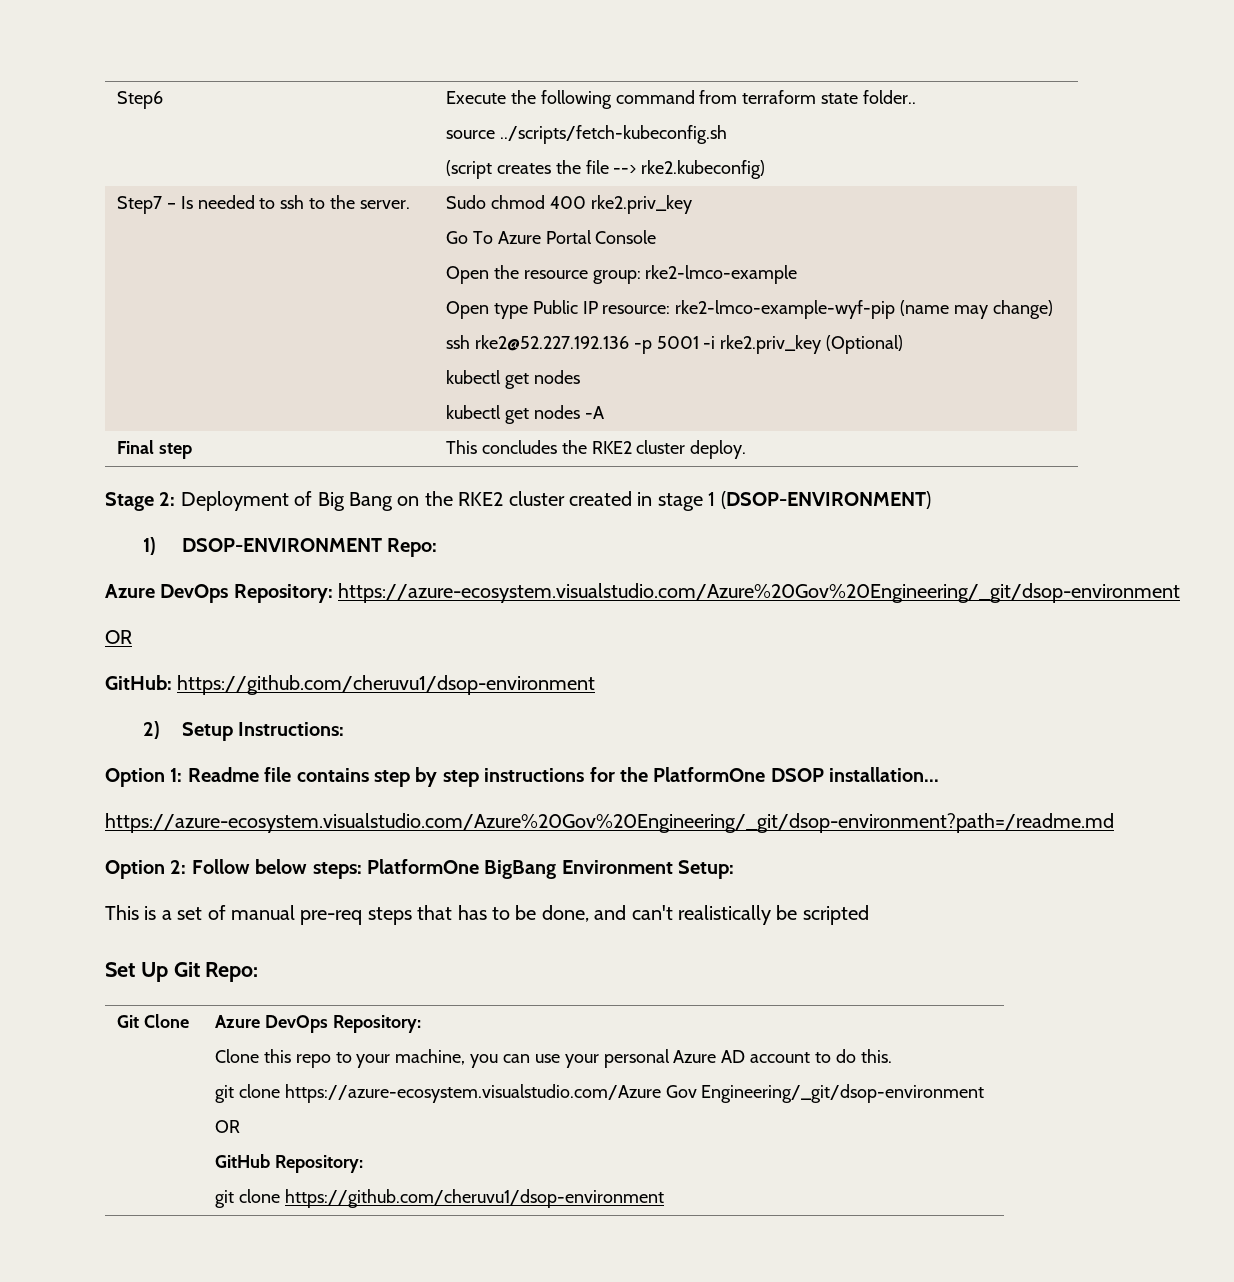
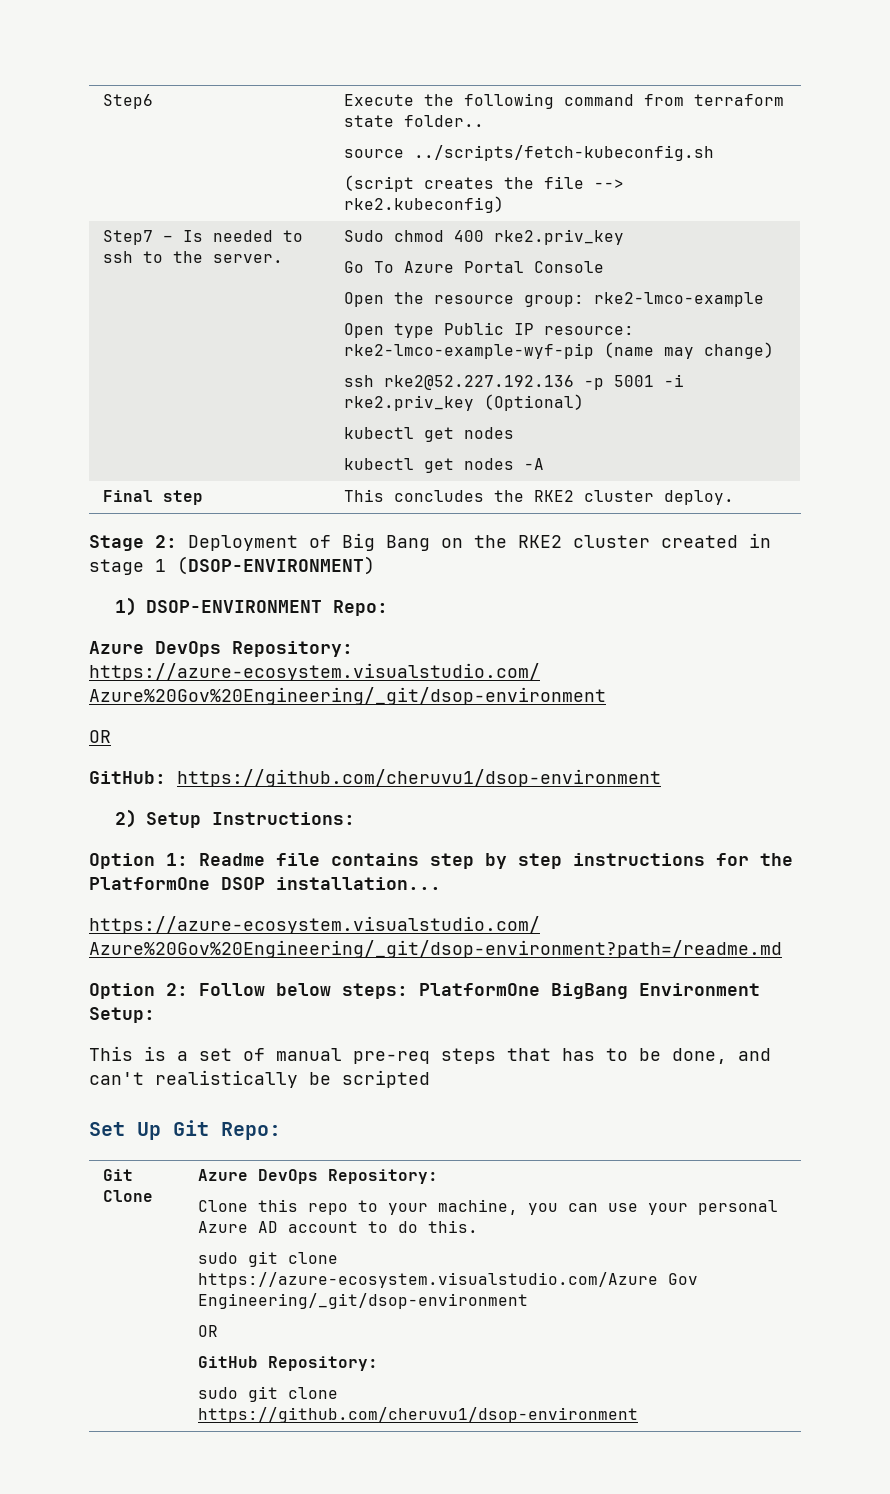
(892, 1056) none -> [197,1252,238,1264] sudo
(363, 1164) none -> [197,1387,238,1399] sudo

